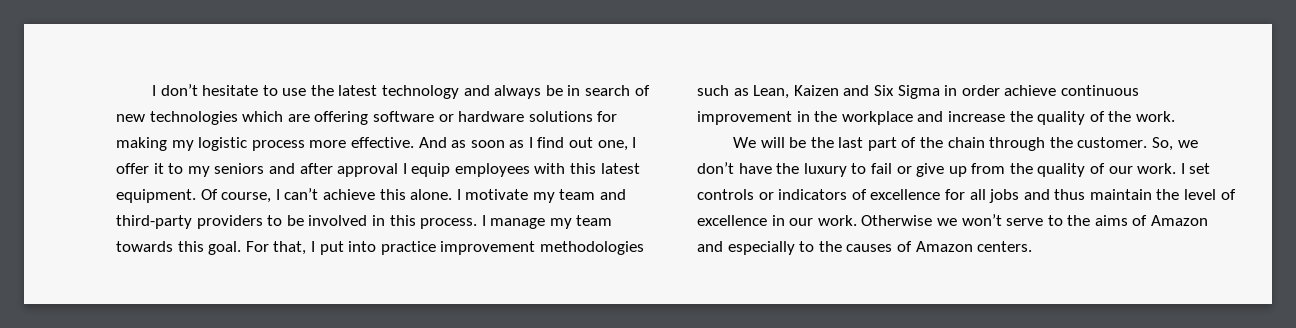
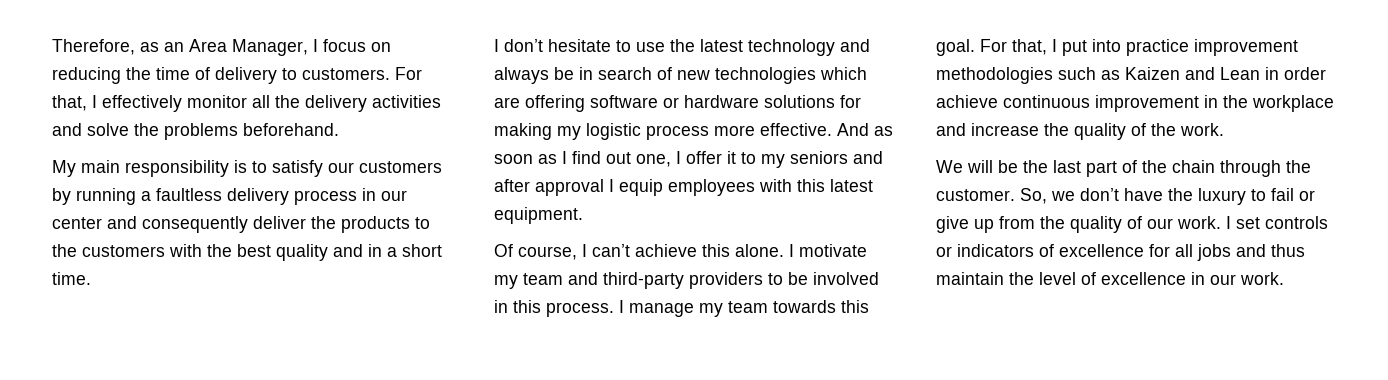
(151, 90) none -> [52,39,391,56] [52,67,422,84] [52,95,441,112] [52,123,339,140] [52,160,442,177] [52,188,407,205] [52,216,430,233] [52,244,442,261] [52,272,91,285] Therefore, as an Area Manager, I focus on reducing the time of delivery to customers. For that, I effectively monitor all the delivery activities and solve the problems beforehand. // My main responsibility is to satisfy our customers by running a faultless delivery process in our center and consequently deliver the products to the customers with the best quality and in a short time. //
(196, 196) none -> (583, 215) //
[753,85,790,99] Lean, -> (1120, 75) none
[873,85,940,99] Six Sigma -> [1220,67,1260,80] Lean
[861,214,1209,226] [697,241,1033,255] Otherwise we won’t serve to the aims of Amazon and especially to the causes of Amazon centers. -> (1284, 278) none

